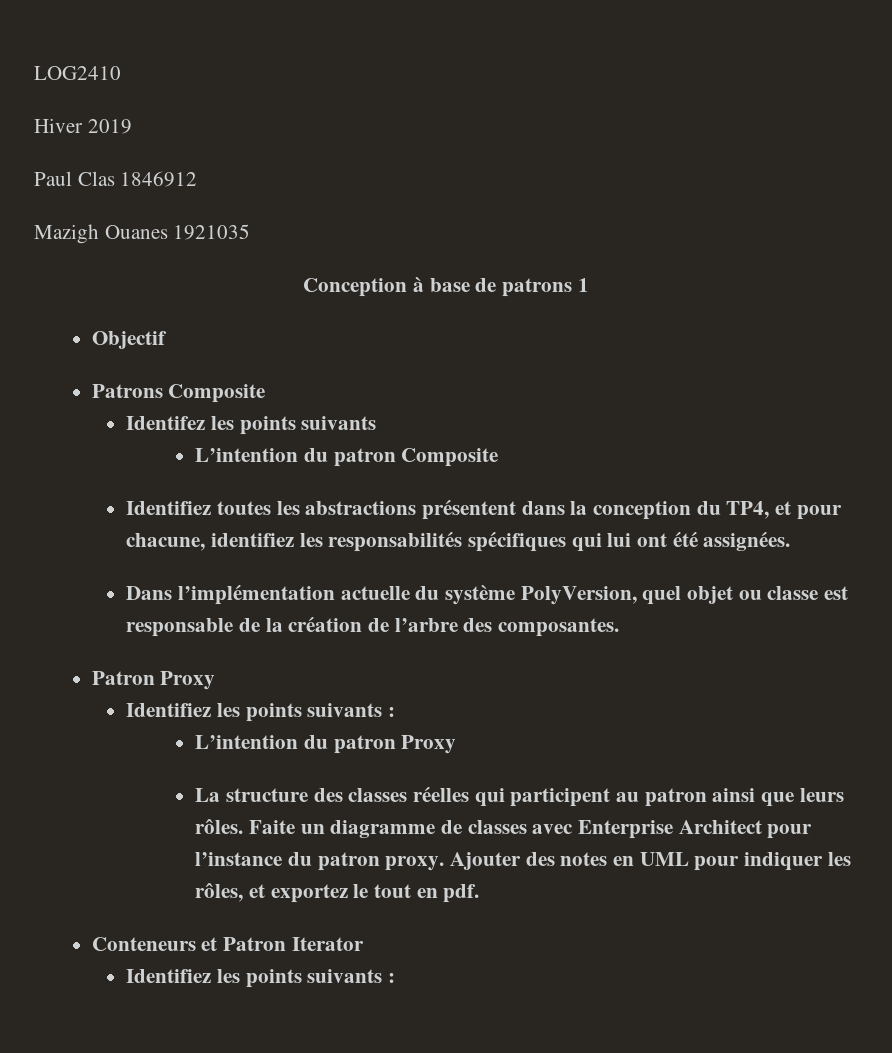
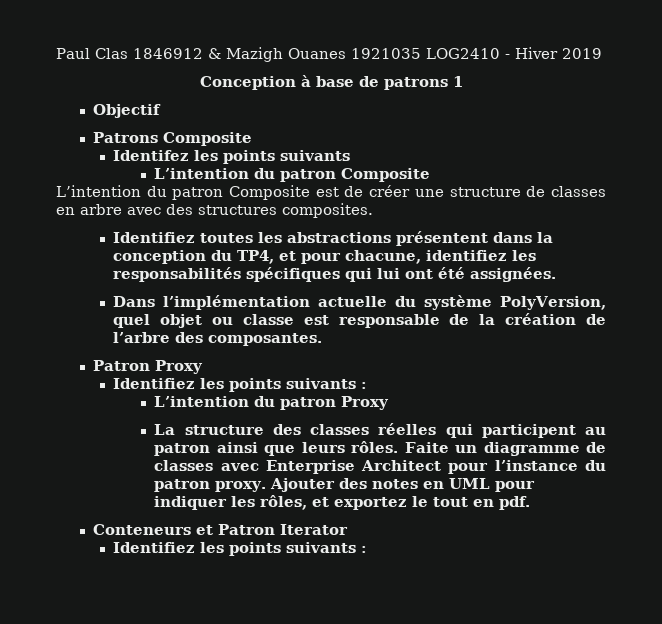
[34,66,121,80] [34,118,132,134] LOG2410 // Hiver 2019 // -> (56, 53) none
(198, 179) // -> [208,48,221,59] &
(251, 232) none -> [426,47,602,59] LOG2410 - Hiver 2019
(499, 457) none -> [56,185,606,200] [56,203,373,218] // L’intention du patron Composite est de créer une structure de classes en arbre avec des structures composites.

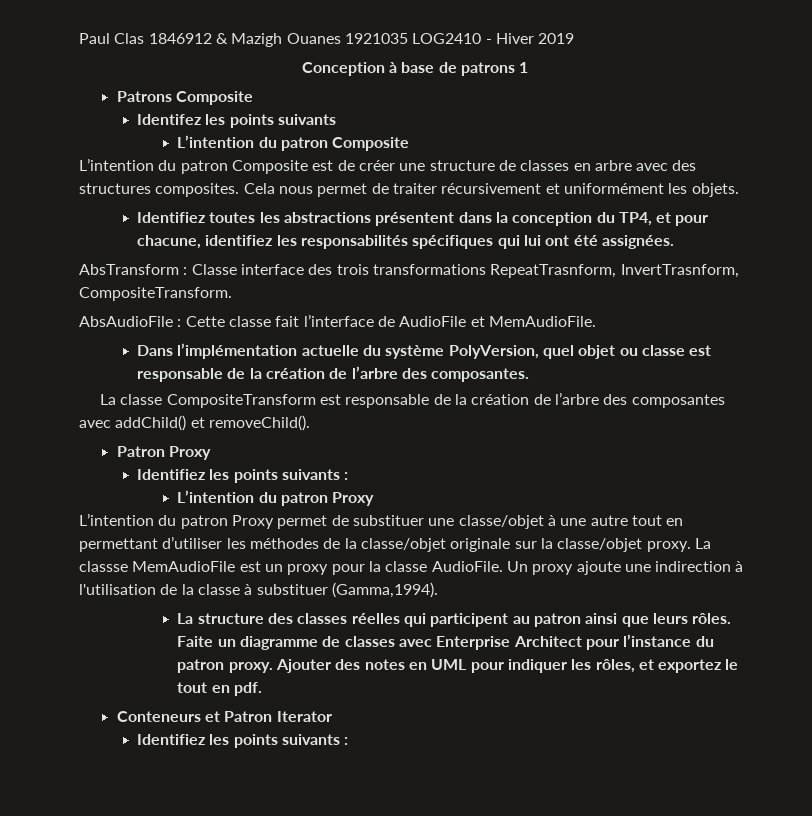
[92,104,161,118] // Objectif -> (529, 67) none
(373, 210) none -> [243,183,739,197] Cela nous permet de traiter récursivement et uniformément les objets.
(557, 274) none -> [79,264,739,278] [79,287,232,301] [79,314,596,327] // AbsTransform : Classe interface des trois transformations RepeatTrasnform, InvertTrasnform, CompositeTransform. // AbsAudioFile : Cette classe fait l’interface de AudioFile et MemAudioFile.
(323, 339) none -> [100,392,725,408] [79,415,310,431] // La classe CompositeTransform est responsable de la création de l’arbre des composantes avec addChild() et removeChild().
(390, 403) none -> [79,513,684,529] [79,536,711,552] [79,561,744,575] [79,582,438,598] // L’intention du patron Proxy permet de substituer une classe/objet à une autre tout en permettant d’utiliser les méthodes de la classe/objet originale sur la classe/objet proxy. La classse MemAudioFile est un proxy pour la classe AudioFile. Un proxy ajoute une indirection à l'utilisation de la classe à substituer (Gamma,1994).

